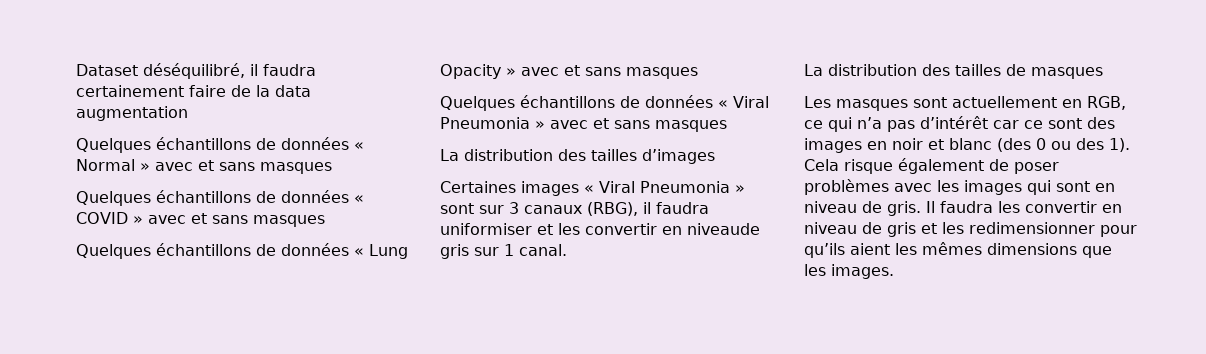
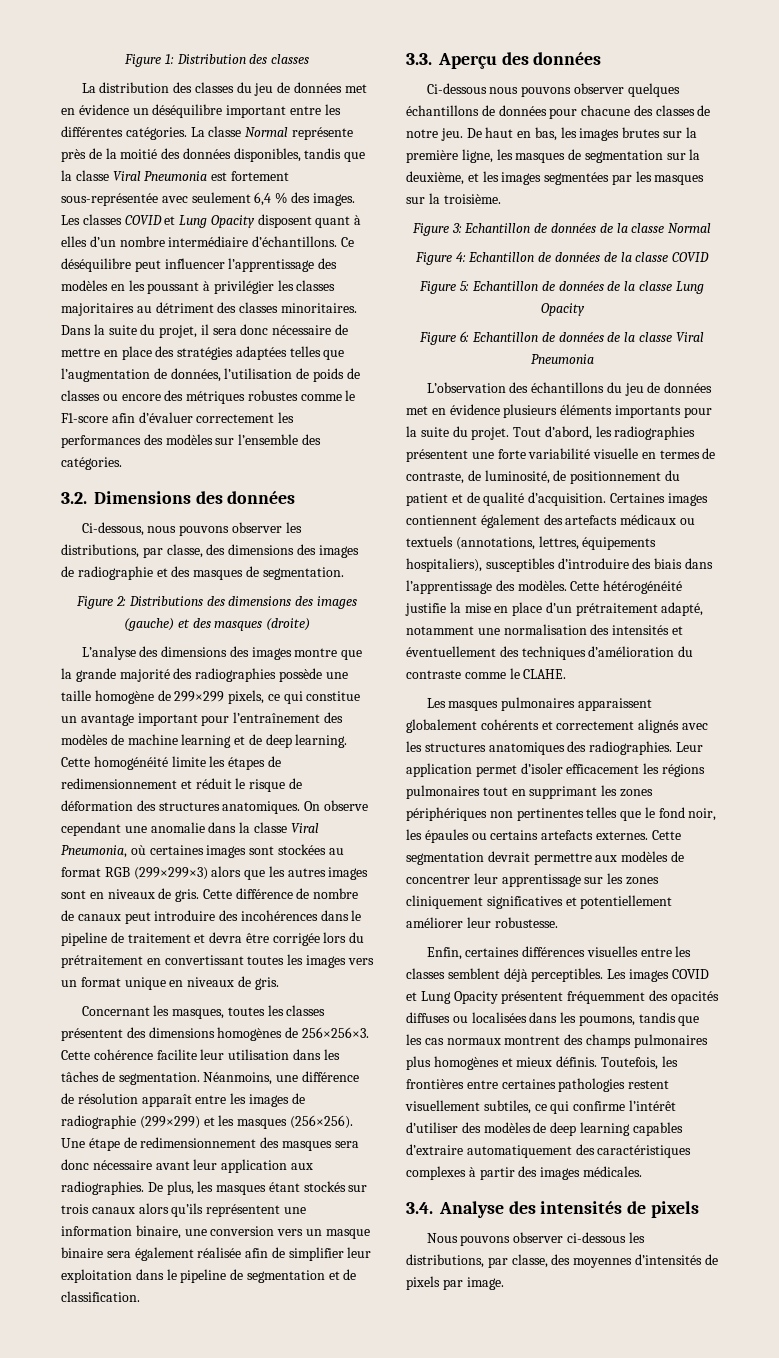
[76,63,316,79] [76,85,311,97] [76,106,188,121] [76,137,364,153] [76,159,332,174] [76,190,364,206] [76,212,325,227] [76,243,408,259] [440,64,698,79] [440,95,769,111] [440,117,727,132] [440,149,715,164] [440,181,745,196] [440,202,709,216] [440,223,760,235] [440,244,567,259] [804,64,1103,79] [804,96,1126,111] [804,116,1115,132] [804,138,1130,153] [804,158,1059,174] [804,179,1115,195] [804,201,1122,216] [804,222,1137,237] [804,242,1112,258] [804,264,894,279] Dataset déséquilibré, il faudra certainement faire de la data augmentation // Quelques échantillons de données « Normal » avec et sans masques // Quelques échantillons de données « COVID » avec et sans masques // Quelques échantillons de données « Lung Opacity » avec et sans masques // Quelques échantillons de données « Viral Pneumonia » avec et sans masques // La distribution des tailles d’images // Certaines images « Viral Pneumonia » sont sur 3 canaux (RBG), il faudra uniformiser et les convertir en niveaude gris sur 1 canal. // La distribution des tailles de masques // Les masques sont actuellement en RGB, ce qui n’a pas d’intérêt car ce sont des images en noir et blanc (des 0 ou des 1). Cela risque également de poser problèmes avec les images qui sont en niveau de gris. Il faudra les convertir en niveau de gris et les redimensionner pour qu’ils aient les mêmes dimensions que les images. -> [123,54,310,67] [81,82,367,96] [61,104,341,118] [61,126,353,140] [61,148,366,162] [61,170,289,181] [61,192,355,206] [61,214,362,228] [61,236,354,247] [61,258,338,272] [61,280,336,294] [61,302,357,316] [61,324,349,338] [61,346,345,360] [61,368,360,382] [61,390,356,404] [61,412,295,423] [61,434,321,448] [61,457,122,470] [61,491,296,504] [81,522,302,536] [61,544,359,558] [61,566,344,580] [76,596,357,609] [123,618,311,631] [81,646,363,660] [61,668,348,682] [61,690,361,704] [61,712,343,726] [61,734,348,748] [61,756,281,770] [61,778,302,792] [61,800,368,814] [61,822,319,836] [61,844,344,858] [61,866,369,880] [61,888,359,902] [61,910,362,924] [61,932,365,946] [61,954,374,968] [61,976,279,990] [81,1005,326,1019] [61,1027,369,1041] [61,1049,340,1060] [61,1071,359,1085] [61,1093,305,1107] [61,1115,353,1129] [61,1137,359,1151] [61,1159,313,1173] [61,1181,368,1195] [61,1203,306,1217] [61,1225,370,1239] [61,1247,372,1261] [61,1269,357,1283] [61,1291,140,1302] [406,52,602,69] [426,83,680,97] [406,105,711,119] [406,127,697,141] [406,149,701,163] [406,171,705,185] [406,193,501,204] [411,223,712,236] [414,252,710,265] [419,281,704,294] [540,303,585,316] [419,331,704,345] [530,354,594,364] [426,382,713,396] [406,404,712,418] [406,426,696,440] [406,448,716,462] [406,470,680,484] [406,492,708,506] [406,514,695,528] [406,536,657,550] [406,558,713,572] [406,580,683,594] [405,602,704,616] [406,624,683,635] [406,646,694,660] [406,668,567,679] [426,697,652,711] [406,719,708,733] [406,741,703,755] [406,763,705,777] [406,785,653,799] [406,807,717,821] [406,829,681,843] [406,851,684,865] [406,873,659,887] [406,895,673,909] [406,917,558,928] [426,946,692,960] [406,968,709,982] [406,990,719,1004] [406,1012,700,1026] [406,1034,708,1048] [406,1056,678,1070] [406,1078,670,1092] [405,1100,676,1114] [406,1122,683,1136] [406,1144,692,1158] [406,1166,642,1180] [406,1201,699,1218] [426,1232,645,1246] [406,1254,718,1268] [406,1276,504,1290] Figure 1: Distribution des classes // La distribution des classes du jeu de données met en évidence un déséquilibre important entre les différentes catégories. La classe Normal représente près de la moitié des données disponibles, tandis que la classe Viral Pneumonia est fortement sous-représentée avec seulement 6,4 % des images. Les classes COVID et Lung Opacity disposent quant à elles d’un nombre intermédiaire d’échantillons. Ce déséquilibre peut influencer l’apprentissage des modèles en les poussant à privilégier les classes majoritaires au détriment des classes minoritaires. Dans la suite du projet, il sera donc nécessaire de mettre en place des stratégies adaptées telles que l’augmentation de données, l’utilisation de poids de classes ou encore des métriques robustes comme le F1-score afin d’évaluer correctement les performances des modèles sur l’ensemble des catégories. // 3.2. Dimensions des données // Ci-dessous, nous pouvons observer les distributions, par classe, des dimensions des images de radiographie et des masques de segmentation. // Figure 2: Distributions des dimensions des images (gauche) et des masques (droite) // L’analyse des dimensions des images montre que la grande majorité des radiographies possède une taille homogène de 299×299 pixels, ce qui constitue un avantage important pour l’entraînement des modèles de machine learning et de deep learning. Cette homogénéité limite les étapes de redimensionnement et réduit le risque de déformation des structures anatomiques. On observe cependant une anomalie dans la classe Viral Pneumonia, où certaines images sont stockées au format RGB (299×299×3) alors que les autres images sont en niveaux de gris. Cette différence de nombre de canaux peut introduire des incohérences dans le pipeline de traitement et devra être corrigée lors du prétraitement en convertissant toutes les images vers un format unique en niveaux de gris. // Concernant les masques, toutes les classes présentent des dimensions homogènes de 256×256×3. Cette cohérence facilite leur utilisation dans les tâches de segmentation. Néanmoins, une différence de résolution apparaît entre les images de radiographie (299×299) et les masques (256×256). Une étape de redimensionnement des masques sera donc nécessaire avant leur application aux radiographies. De plus, les masques étant stockés sur trois canaux alors qu’ils représentent une information binaire, une conversion vers un masque binaire sera également réalisée afin de simplifier leur exploitation dans le pipeline de segmentation et de classification. // 3.3. Aperçu des données // Ci-dessous nous pouvons observer quelques échantillons de données pour chacune des classes de notre jeu. De haut en bas, les images brutes sur la première ligne, les masques de segmentation sur la deuxième, et les images segmentées par les masques sur la troisième. // Figure 3: Echantillon de données de la classe Normal // Figure 4: Echantillon de données de la classe COVID // Figure 5: Echantillon de données de la classe Lung Opacity // Figure 6: Echantillon de données de la classe Viral Pneumonia // L’observation des échantillons du jeu de données met en évidence plusieurs éléments importants pour la suite du projet. Tout d’abord, les radiographies présentent une forte variabilité visuelle en termes de contraste, de luminosité, de positionnement du patient et de qualité d’acquisition. Certaines images contiennent également des artefacts médicaux ou textuels (annotations, lettres, équipements hospitaliers), susceptibles d’introduire des biais dans l’apprentissage des modèles. Cette hétérogénéité justifie la mise en place d’un prétraitement adapté, notamment une normalisation des intensités et éventuellement des techniques d’amélioration du contraste comme le CLAHE. // Les masques pulmonaires apparaissent globalement cohérents et correctement alignés avec les structures anatomiques des radiographies. Leur application permet d’isoler efficacement les régions pulmonaires tout en supprimant les zones périphériques non pertinentes telles que le fond noir, les épaules ou certains artefacts externes. Cette segmentation devrait permettre aux modèles de concentrer leur apprentissage sur les zones cliniquement significatives et potentiellement améliorer leur robustesse. // Enfin, certaines différences visuelles entre les classes semblent déjà perceptibles. Les images COVID et Lung Opacity présentent fréquemment des opacités diffuses ou localisées dans les poumons, tandis que les cas normaux montrent des champs pulmonaires plus homogènes et mieux définis. Toutefois, les frontières entre certaines pathologies restent visuellement subtiles, ce qui confirme l’intérêt d’utiliser des modèles de deep learning capables d’extraire automatiquement des caractéristiques complexes à partir des images médicales. // 3.4. Analyse des intensités de pixels // Nous pouvons observer ci-dessous les distributions, par classe, des moyennes d’intensités de pixels par image.

